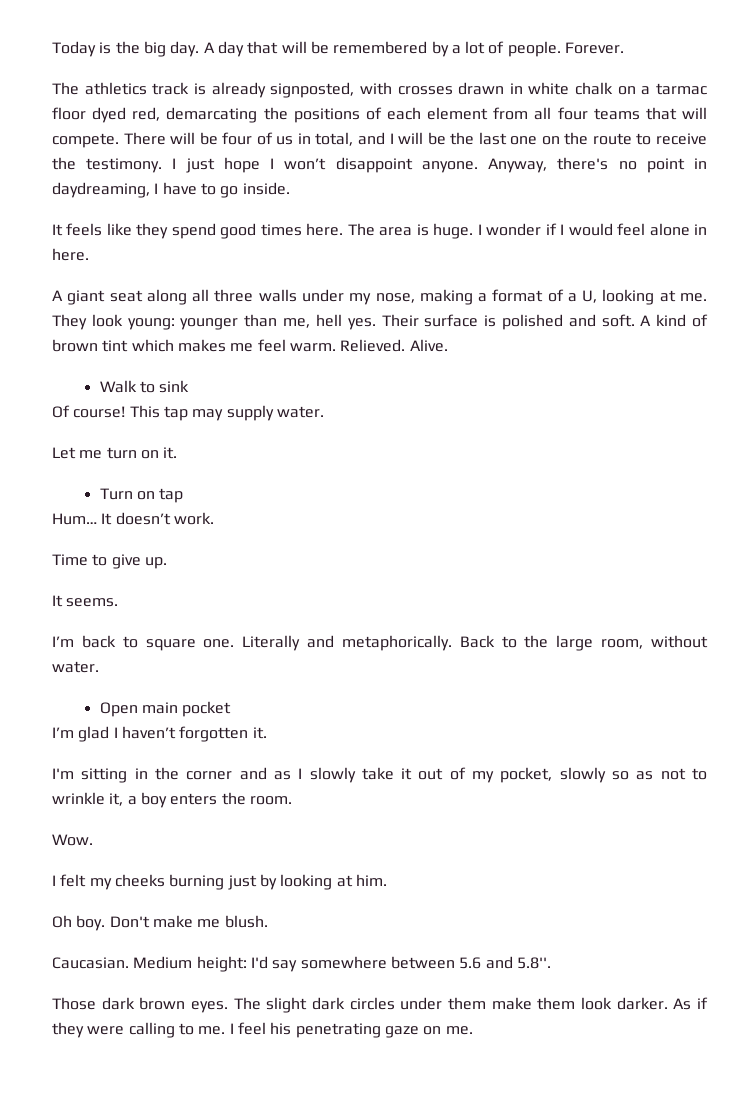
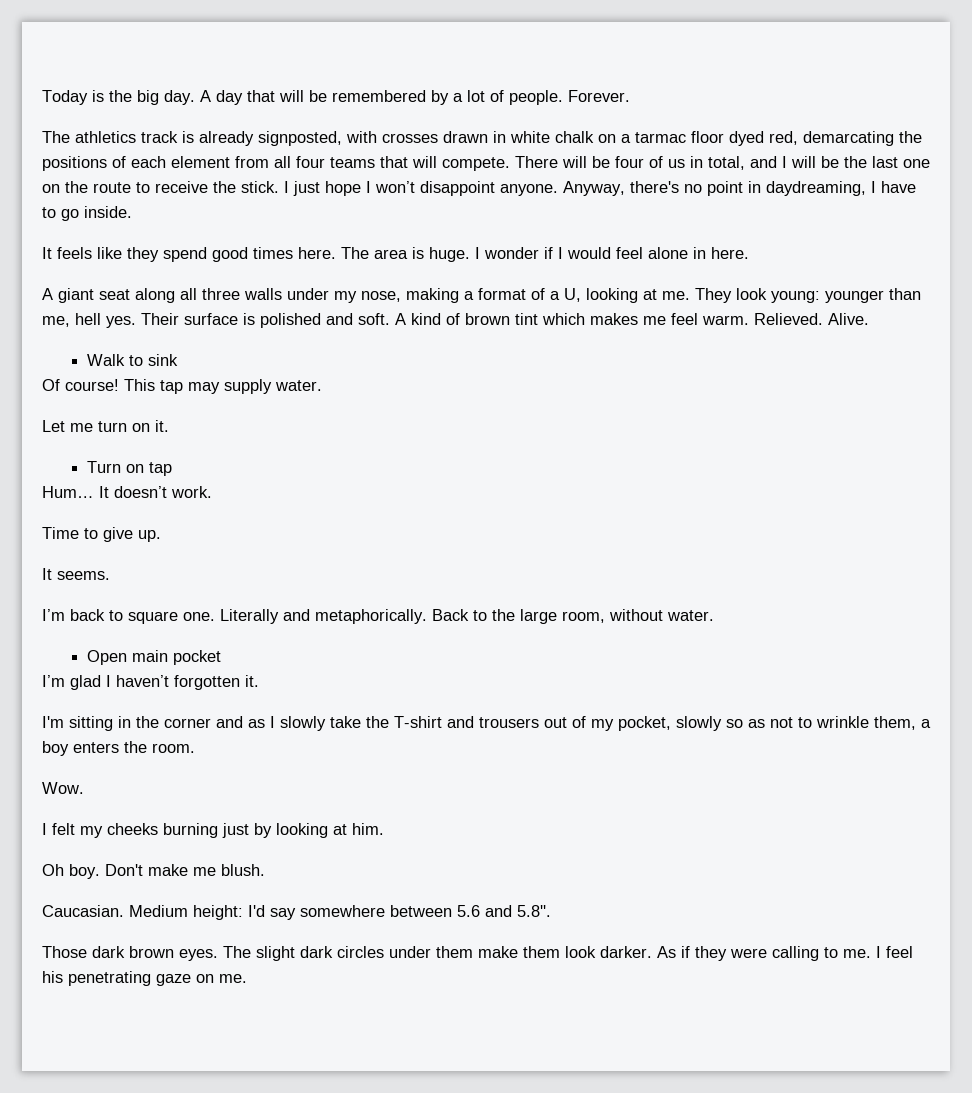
[86,158,163,173] testimony. -> [241,181,279,193] stick.
[401,768,413,780] it -> [366,716,539,728] the T-shirt and trousers
[109,793,124,806] it, -> [874,716,916,730] them,

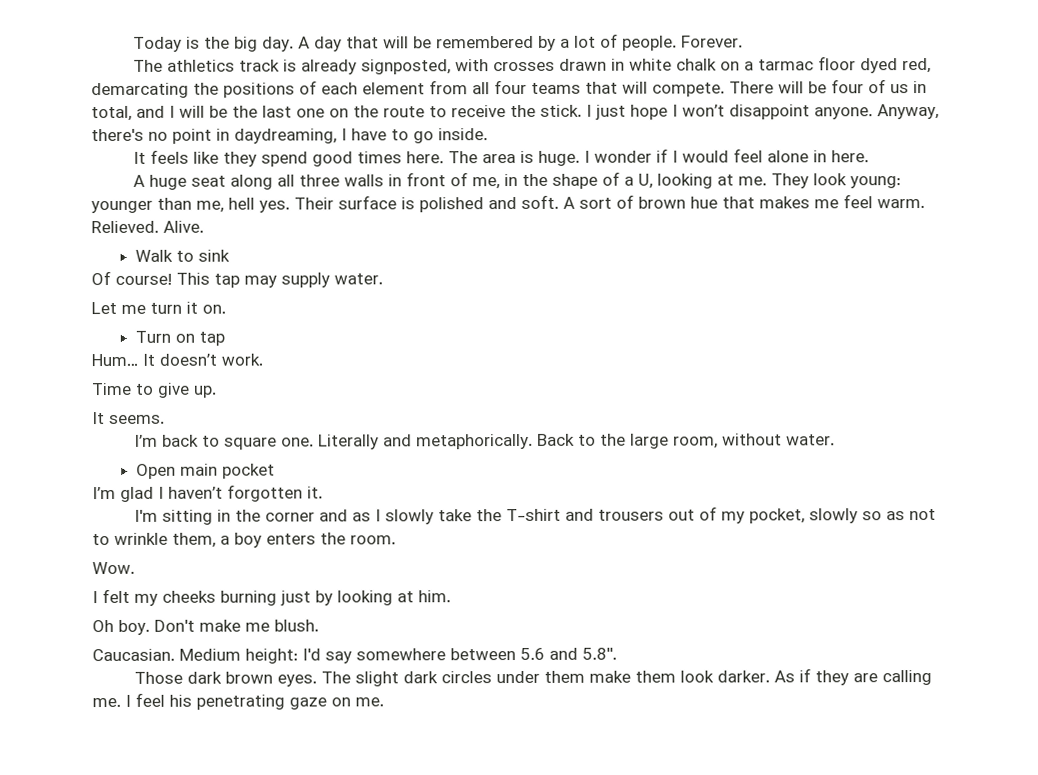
[58,288,94,303] giant -> [148,174,187,190] huge
[287,288,526,303] under my nose, making a format -> [387,172,598,190] in front of me, in the shape
[411,313,441,325] kind -> [579,197,612,209] sort
[515,313,585,325] tint which -> [690,196,755,209] hue that
[132,420,169,432] on it. -> [186,301,226,314] it on.
[730,946,838,961] were calling to -> [852,669,932,686] are calling

